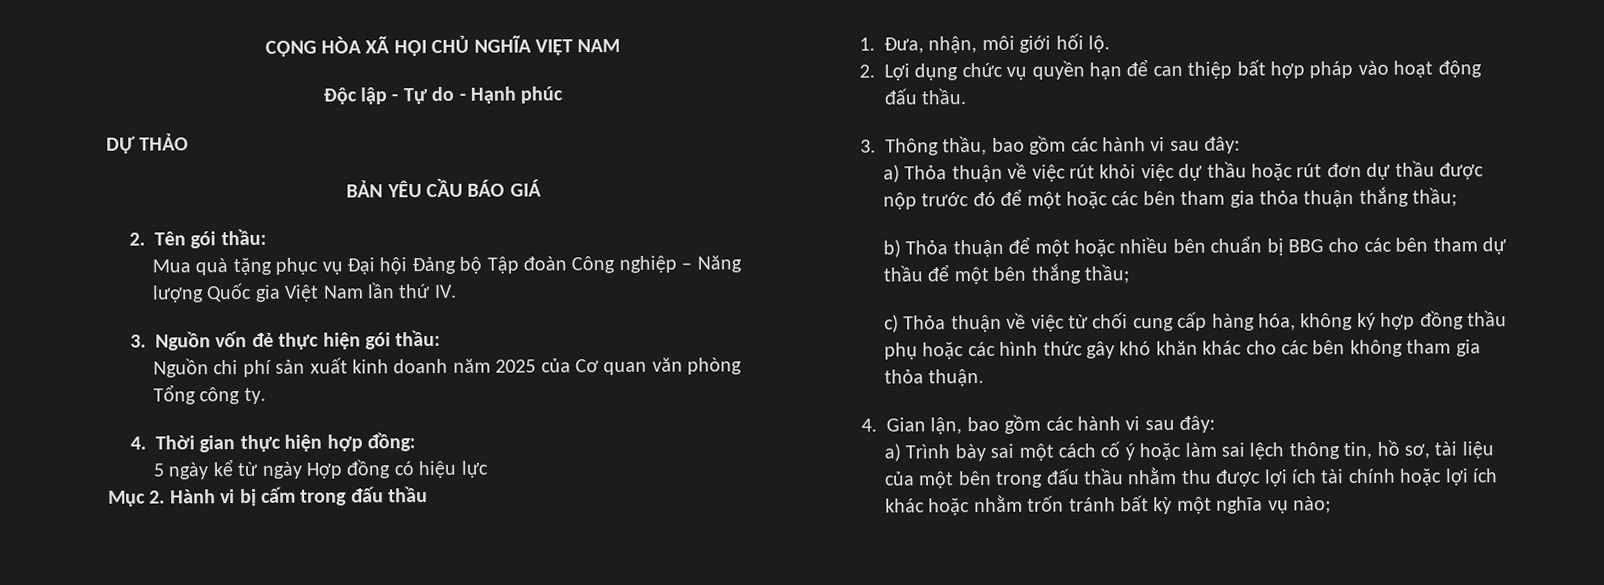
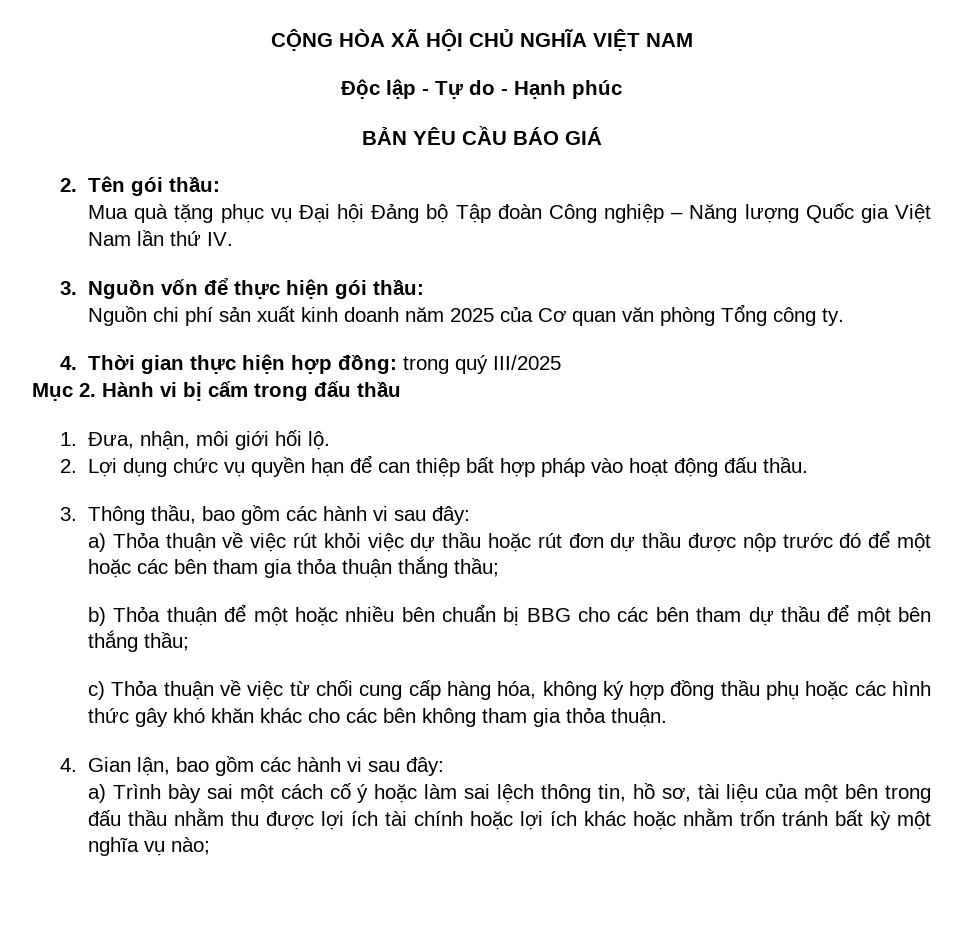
[106,133,190,154] // DỰ THẢO -> (622, 89) none
[251,332,274,347] đẻ -> [204,278,229,295] để
[152,459,488,480] // 5 ngày kể từ ngày Hợp đồng có hiệu lực -> [403,355,562,374] trong quý III/2025

